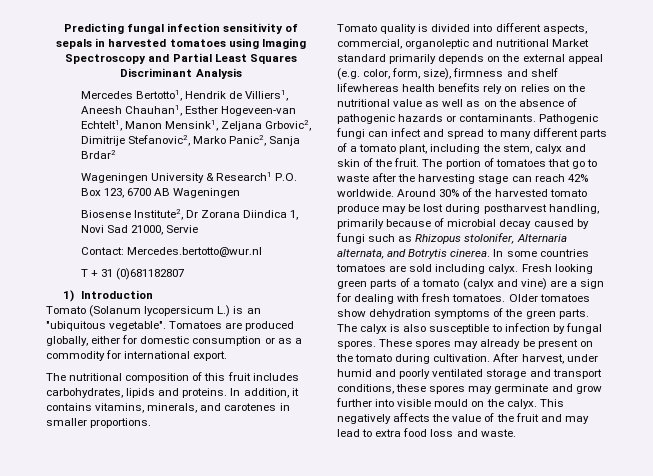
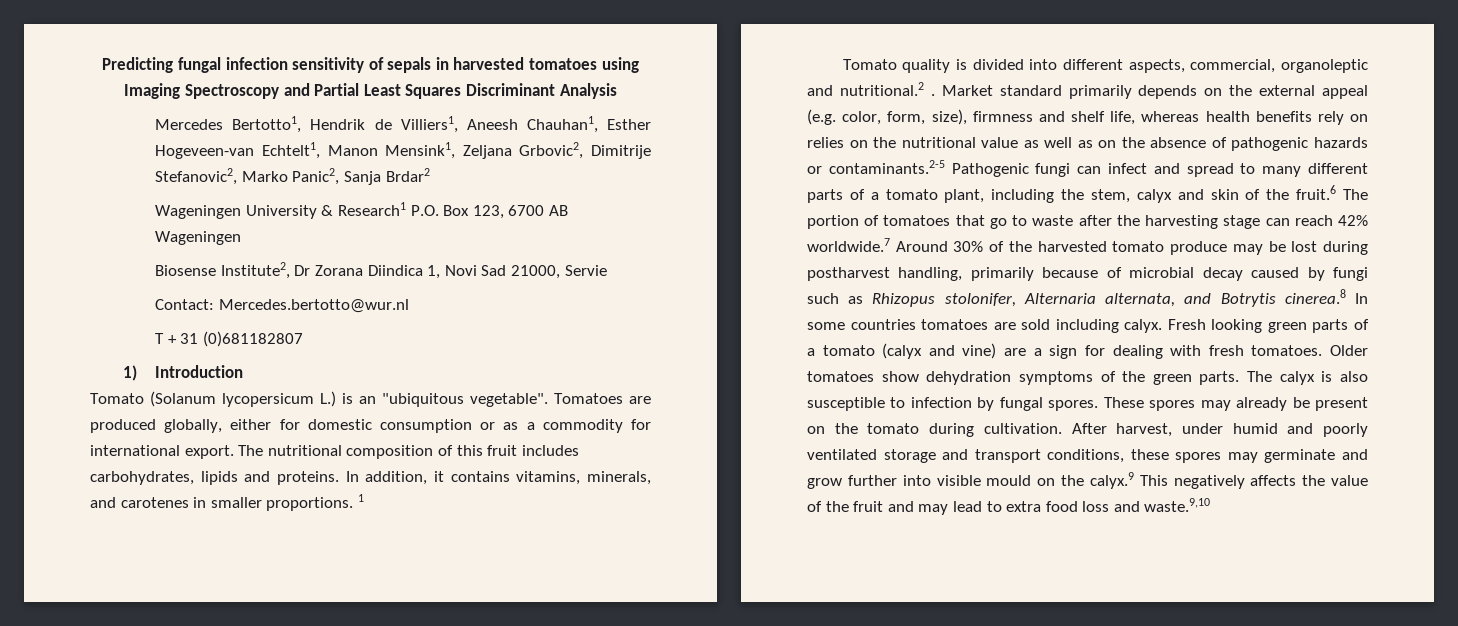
(228, 356) // -> (234, 452) none
(152, 423) none -> [357,494,364,502] 1
[496,39,550,47] nutritional -> [839,82,935,96] nutritional.2 .
[337,83,399,92] lifewhereas -> [1110,111,1200,125] life, whereas
[459,114,537,122] contaminants. -> [828,160,945,174] contaminants.2-5
[394,158,420,167] fruit. -> [1296,185,1337,200] fruit.6
[337,189,394,197] worldwide. -> [807,238,890,252] worldwide.7
[450,249,491,257] cinerea. -> [1284,289,1346,304] cinerea.8
[506,399,537,409] calyx. -> [1089,472,1134,489] calyx.9
[480,429,516,437] waste. -> [1144,498,1211,512] waste.9,10

